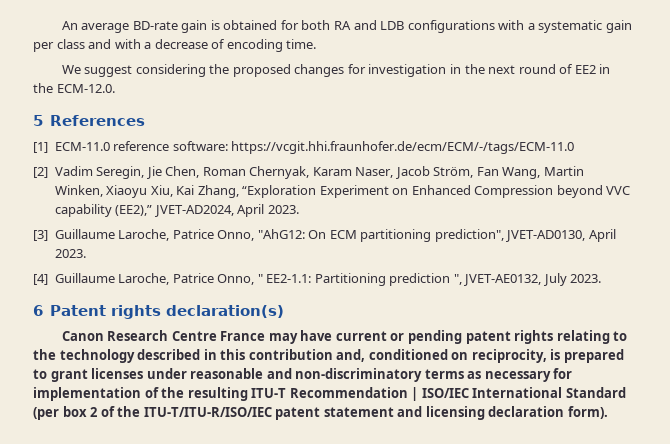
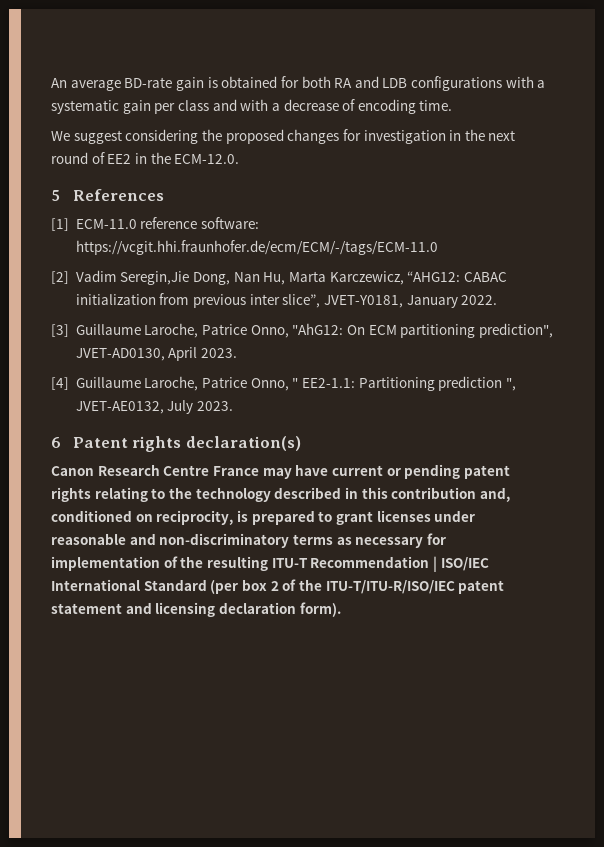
[96,166,584,179] [54,185,631,198] [54,204,299,217] Seregin, Jie Chen, Roman Chernyak, Karam Naser, Jacob Ström, Fan Wang, Martin Winken, Xiaoyu Xiu, Kai Zhang, “Exploration Experiment on Enhanced Compression beyond VVC capability (EE2),” JVET-AD2024, April 2023. -> [120,271,507,285] [75,293,498,308] Seregin,Jie Dong, Nan Hu, Marta Karczewicz, “AHG12: CABAC initialization from previous inter slice”, JVET-Y0181, January 2022.

